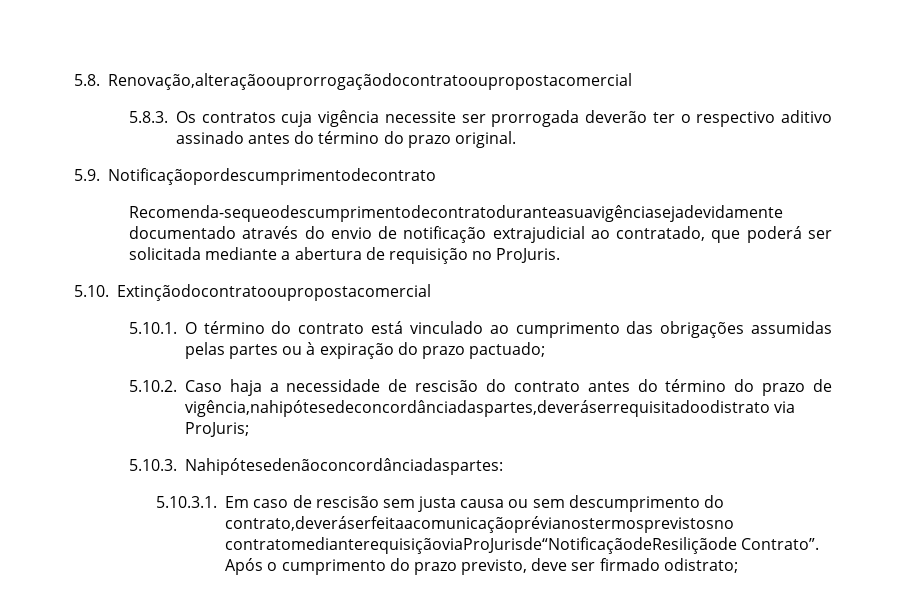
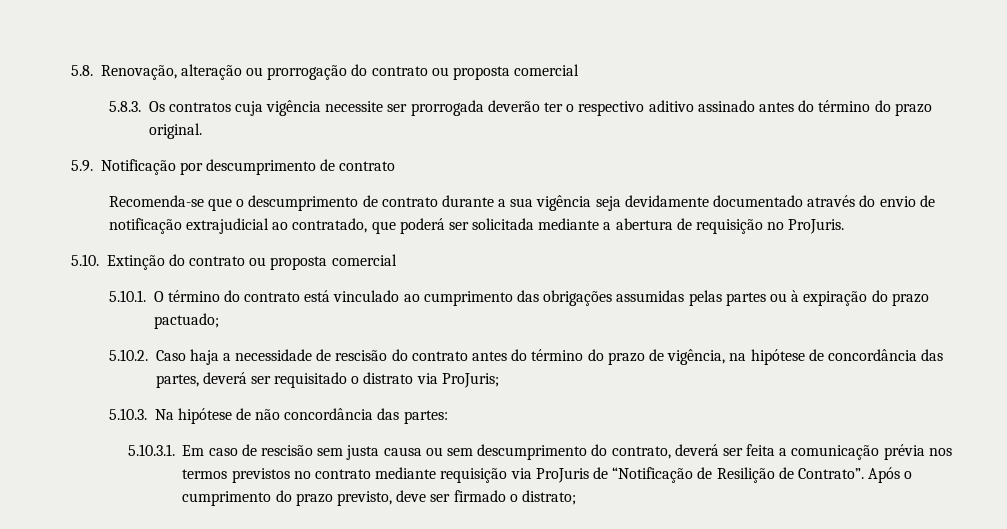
[108,73,633,90] Renovação,alteraçãoouprorrogaçãodocontratooupropostacomercial -> [100,64,580,80] Renovação, alteração ou prorrogação do contrato ou proposta comercial
[108,168,437,185] [129,205,784,222] Notificaçãopordescumprimentodecontrato // Recomenda-sequeodescumprimentodecontratoduranteasuavigênciasejadevidamente -> [100,159,396,175] [108,195,709,211] Notificação por descumprimento de contrato // Recomenda-se que o descumprimento de contrato durante a sua vigência seja devidamente
[117,284,432,301] Extinçãodocontratooupropostacomercial -> [106,254,397,270] Extinção do contrato ou proposta comercial
[184,400,795,417] [184,422,249,437] [129,458,503,475] vigência,nahipótesedeconcordânciadaspartes,deveráserrequisitadoodistrato via ProJuris; // 5.10.3. Nahipótesedenãoconcordânciadaspartes: -> [667,349,944,365] [155,372,499,388] [108,408,448,424] vigência, na hipótese de concordância das partes, deverá ser requisitado o distrato via ProJuris; // 5.10.3. Na hipótese de não concordância das partes:
[225,516,735,533] [225,537,738,554] contrato,deveráserfeitaacomunicaçãoprévianostermosprevistosno contratomedianterequisiçãoviaProJurisde“NotificaçãodeResiliçãode -> [611,444,952,460] [182,467,794,483] contrato, deverá ser feita a comunicação prévia nos termos previstos no contrato mediante requisição via ProJuris de “Notificação de Resilição de
[663,558,738,573] odistrato; -> [509,490,576,505] o distrato;

